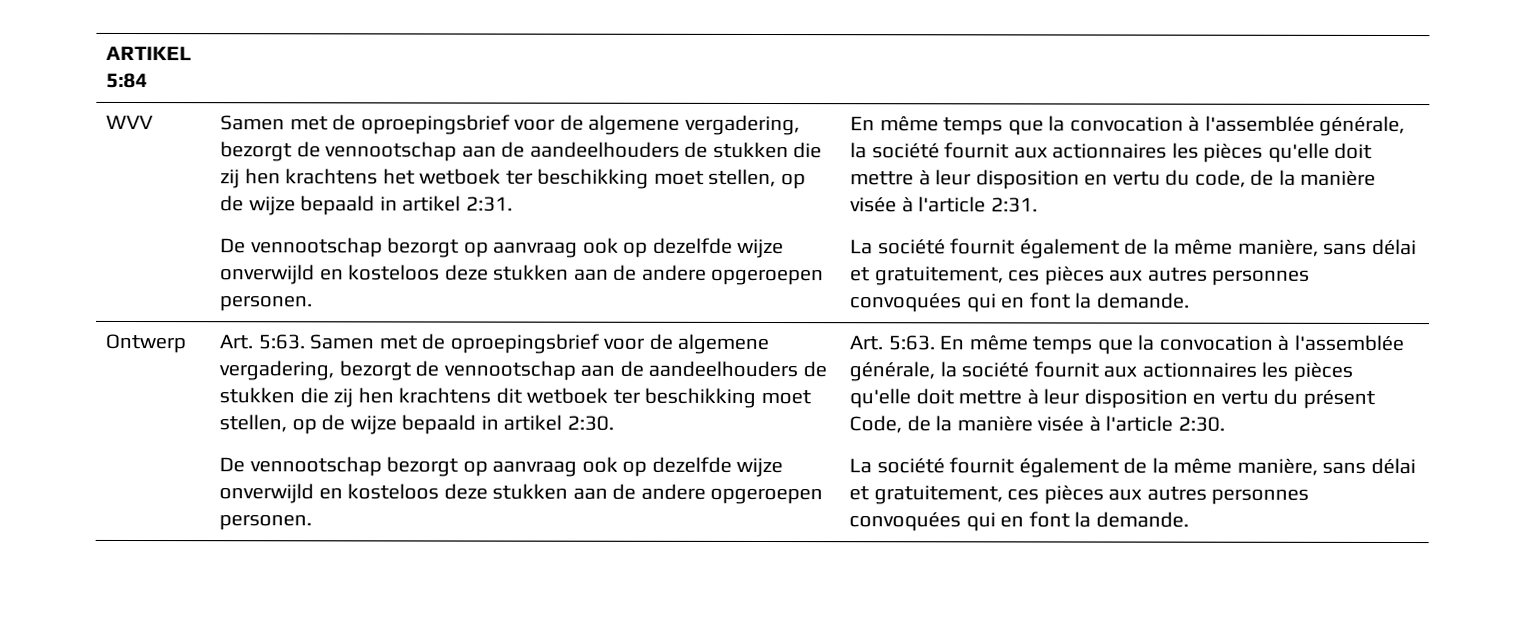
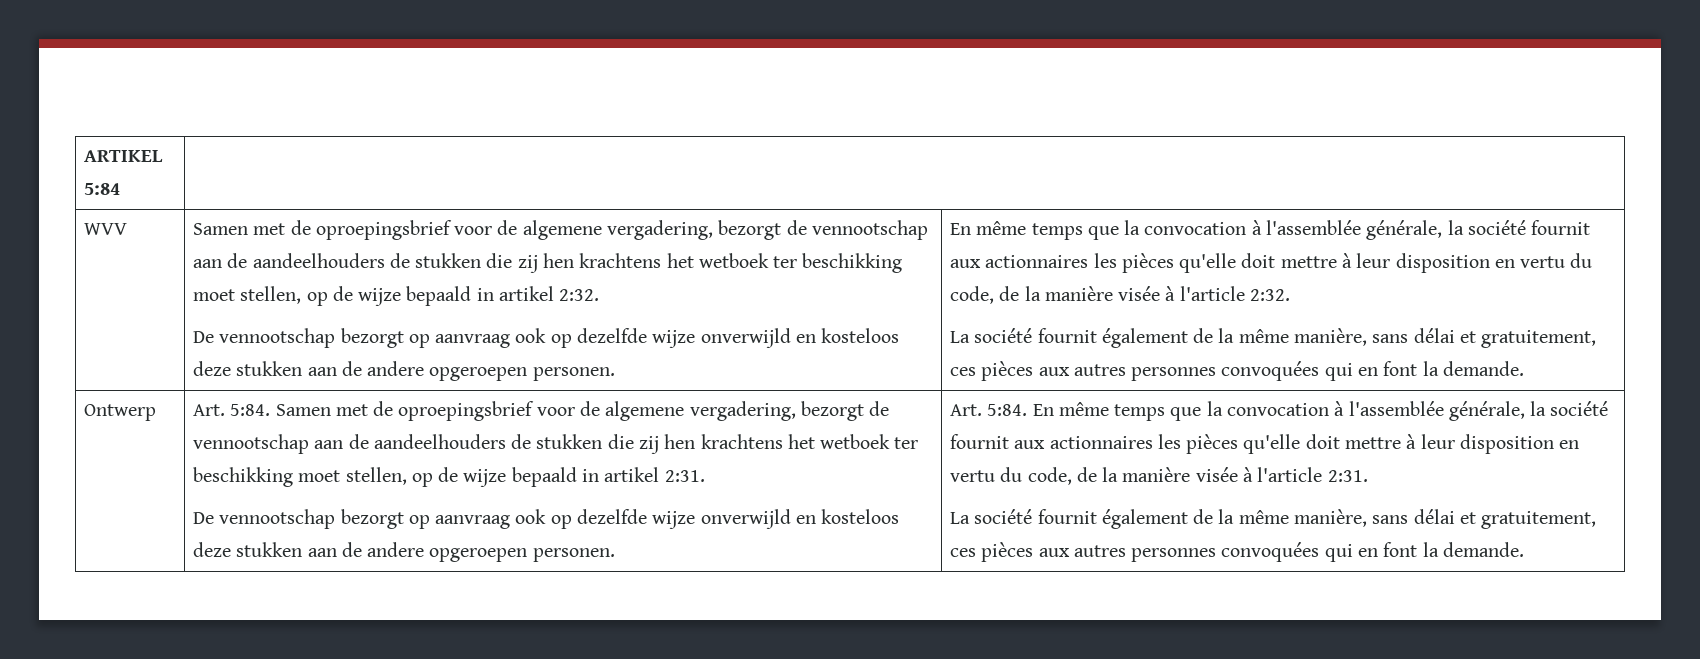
(462, 203) none -> [559,289,600,301] [193,328,900,348] [193,361,615,381] [950,220,1591,240] [950,253,1593,273] [950,286,1290,304] [950,328,1597,348] [950,361,1524,381] [84,404,157,421] [193,401,890,421] [193,434,919,454] [193,467,660,487] 2:32. // De vennootschap bezorgt op aanvraag ook op dezelfde wijze onverwijld en kosteloos deze stukken aan de andere opgeroepen personen. | En même temps que la convocation à l'assemblée générale, la société fournit aux actionnaires les pièces qu'elle doit mettre à leur disposition en vertu du code, de la manière visée à l'article 2:32. // La société fournit également de la même manière, sans délai et gratuitement, ces pièces aux autres personnes convoquées qui en font la demande. // Ontwerp | Art. 5:84. Samen met de oproepingsbrief voor de algemene vergadering, bezorgt de vennootschap aan de aandeelhouders de stukken die zij hen krachtens het wetboek ter beschikking moet stellen, op de wijze bepaald in artikel
(314, 303) none -> [950,404,1028,416] Art. 5:84.
[105,333,187,354] [219,333,770,355] [219,360,827,381] [219,387,811,408] [219,414,614,435] [219,456,784,478] [219,483,824,505] [219,514,313,531] [849,334,1404,355] [849,361,1353,382] [849,388,1375,409] [849,415,1225,434] [849,457,1416,478] [849,485,1310,505] [849,511,1189,532] // Ontwerp | Art. 5:63. Samen met de oproepingsbrief voor de algemene vergadering, bezorgt de vennootschap aan de aandeelhouders de stukken die zij hen krachtens dit wetboek ter beschikking moet stellen, op de wijze bepaald in artikel 2:30. // De vennootschap bezorgt op aanvraag ook op dezelfde wijze onverwijld en kosteloos deze stukken aan de andere opgeroepen personen. | Art. 5:63. En même temps que la convocation à l'assemblée générale, la société fournit aux actionnaires les pièces qu'elle doit mettre à leur disposition en vertu du présent Code, de la manière visée à l'article 2:30. // La société fournit également de la même manière, sans délai et gratuitement, ces pièces aux autres personnes convoquées qui en font la demande. -> (1524, 549) none

